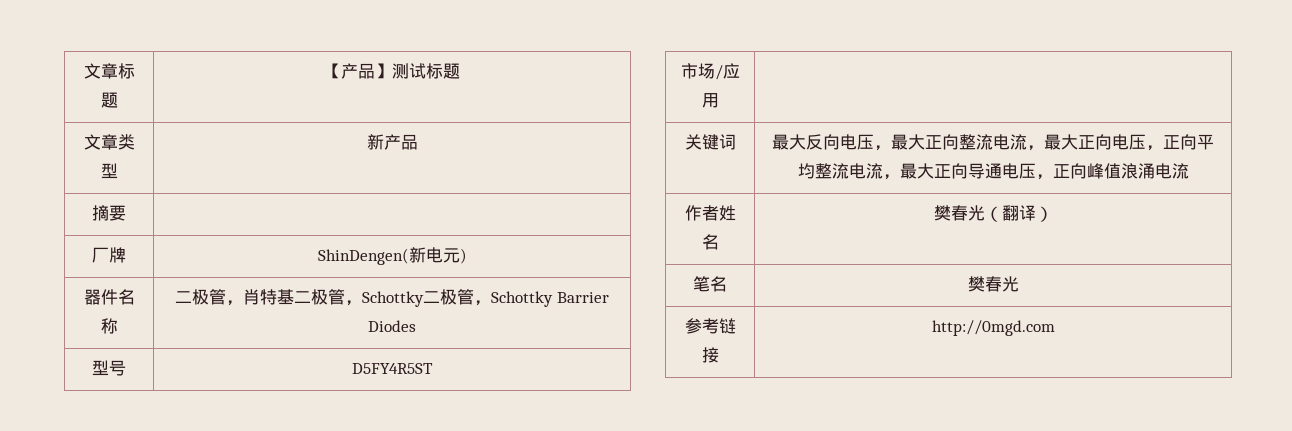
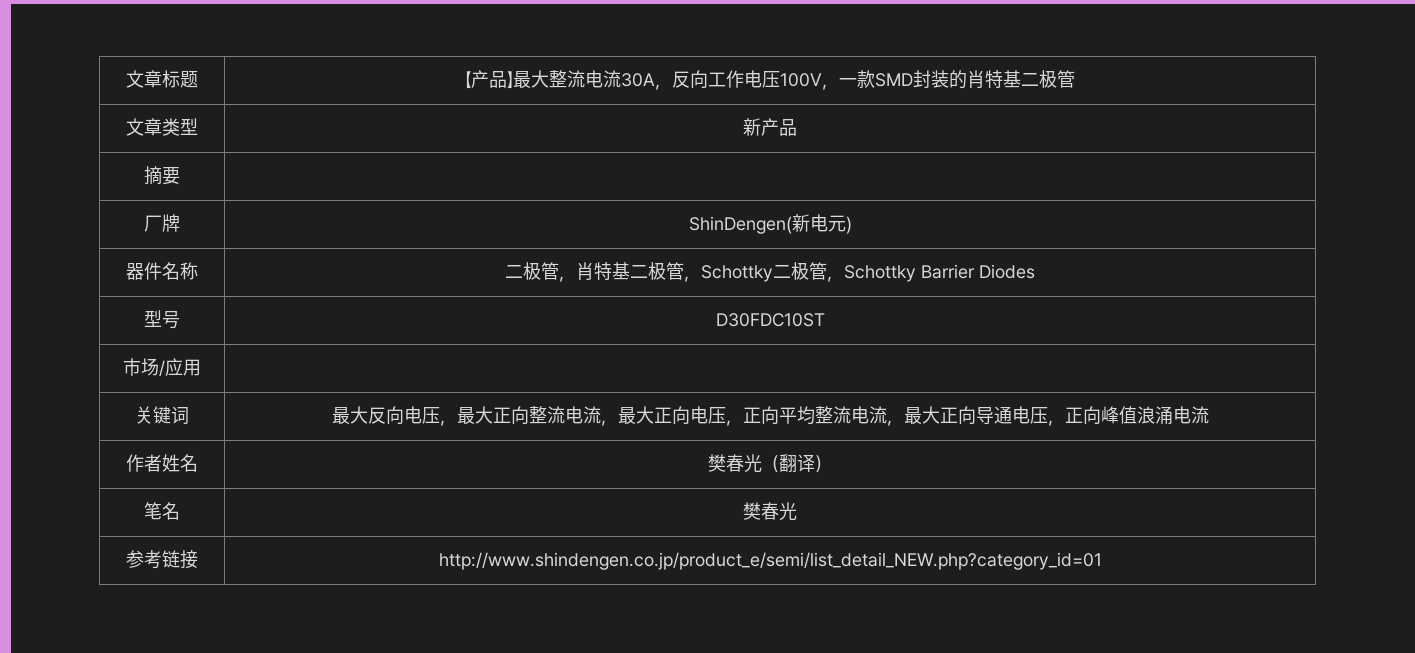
[392,63,460,79] 测试标题 -> [513,70,1075,90] 最大整流电流30A，反向工作电压100V，一款SMD封装的肖特基二极管
[352,363,433,374] D5FY4R5ST -> [715,313,825,327] D30FDC10ST
[931,320,1055,336] http://0mgd.com -> [438,552,1102,570] http://www.shindengen.co.jp/product_e/semi/list_detail_NEW.php?category_id=01

